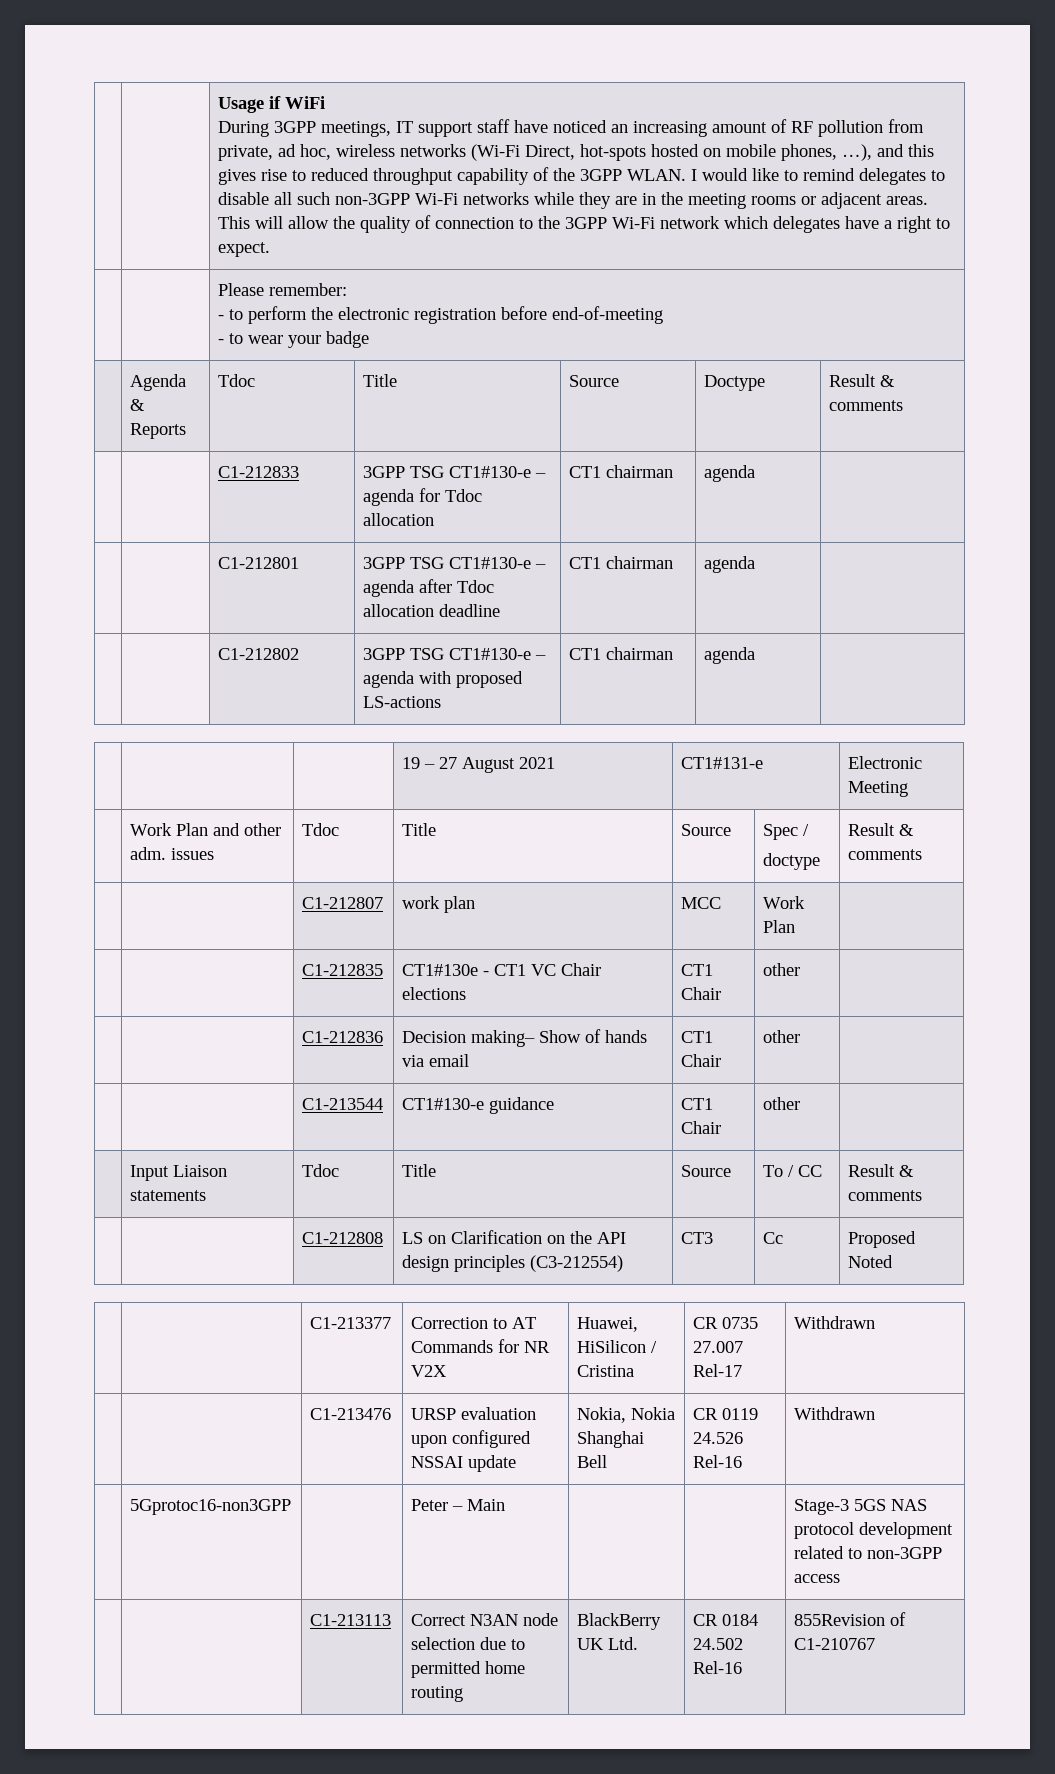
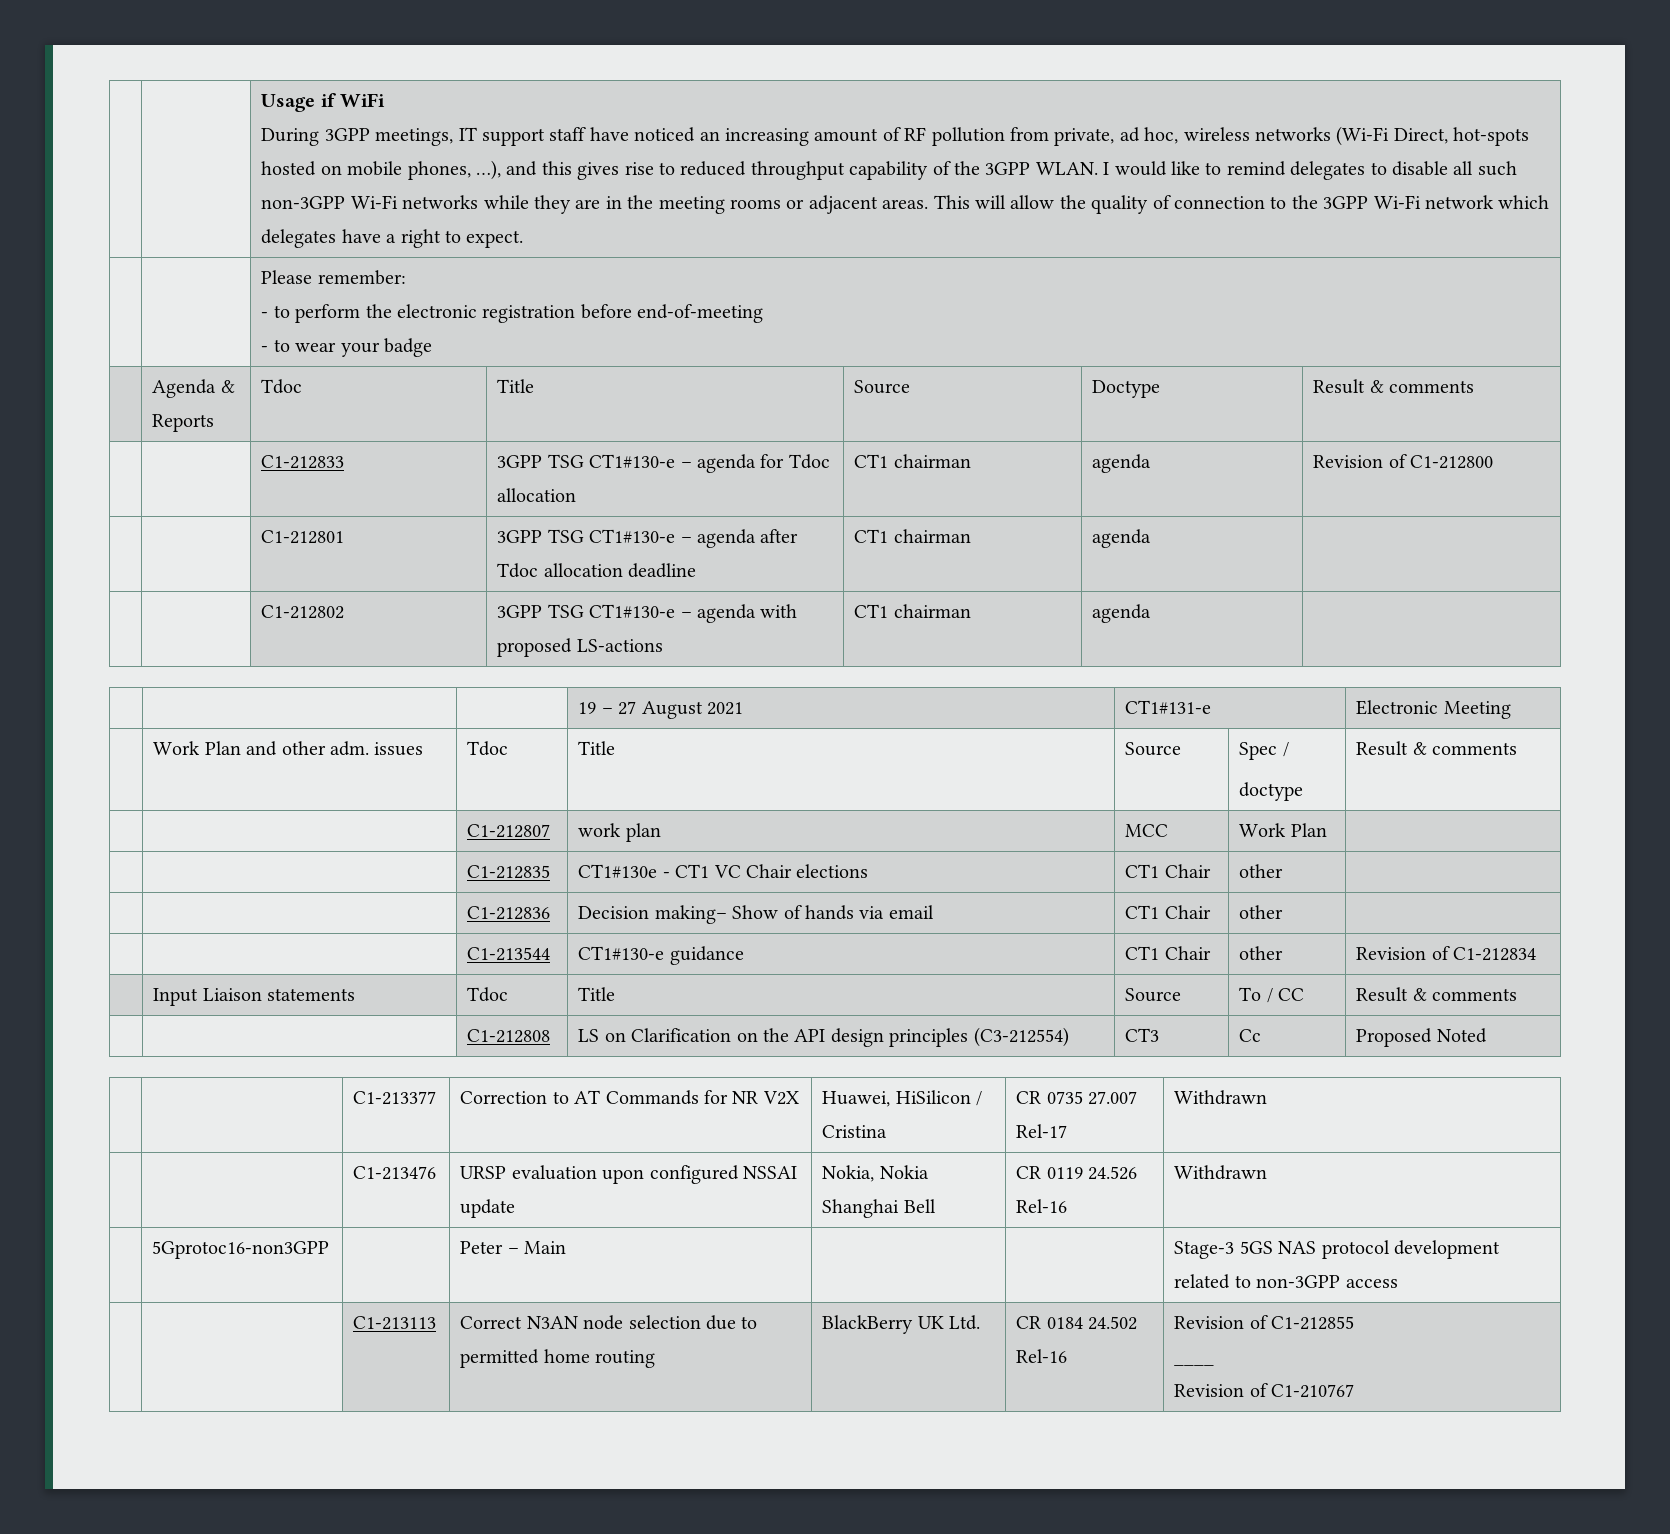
(756, 473) none -> [1313,454,1494,469] Revision of C1-212800
(801, 1103) none -> [1356,946,1537,961] Revision of C1-212834
[794,1614,886,1626] 855Revision -> [1174,1315,1355,1330] [1174,1363,1215,1366] [1174,1384,1245,1397] Revision of C1-212855 // ____ // Revision

